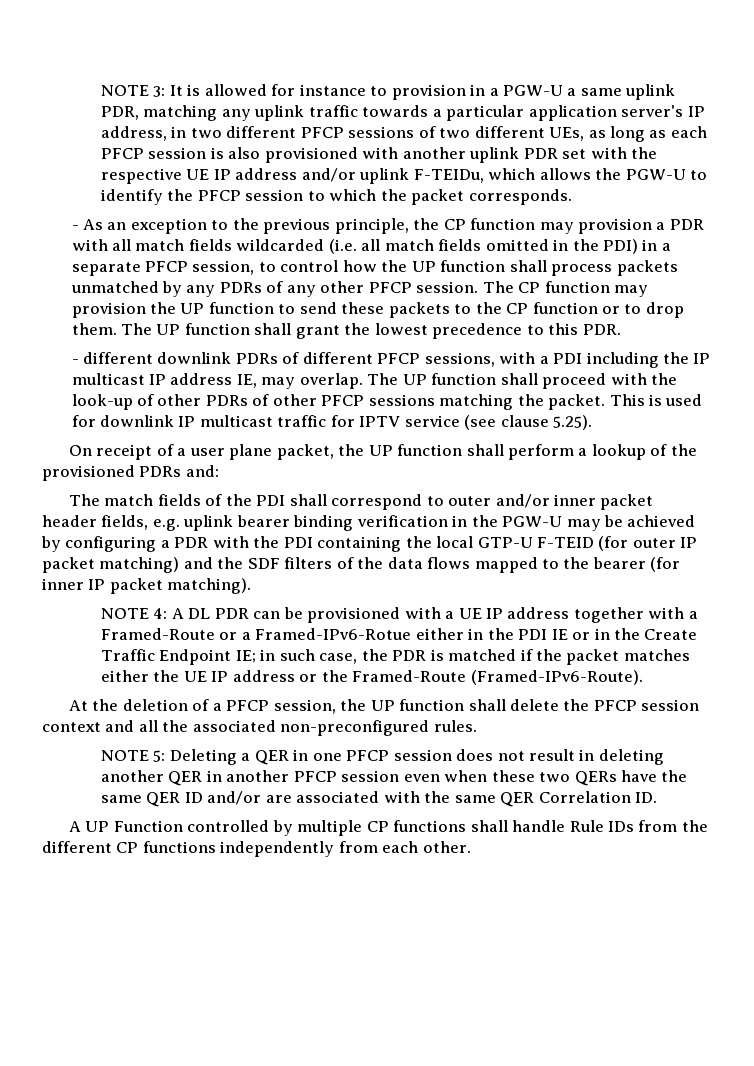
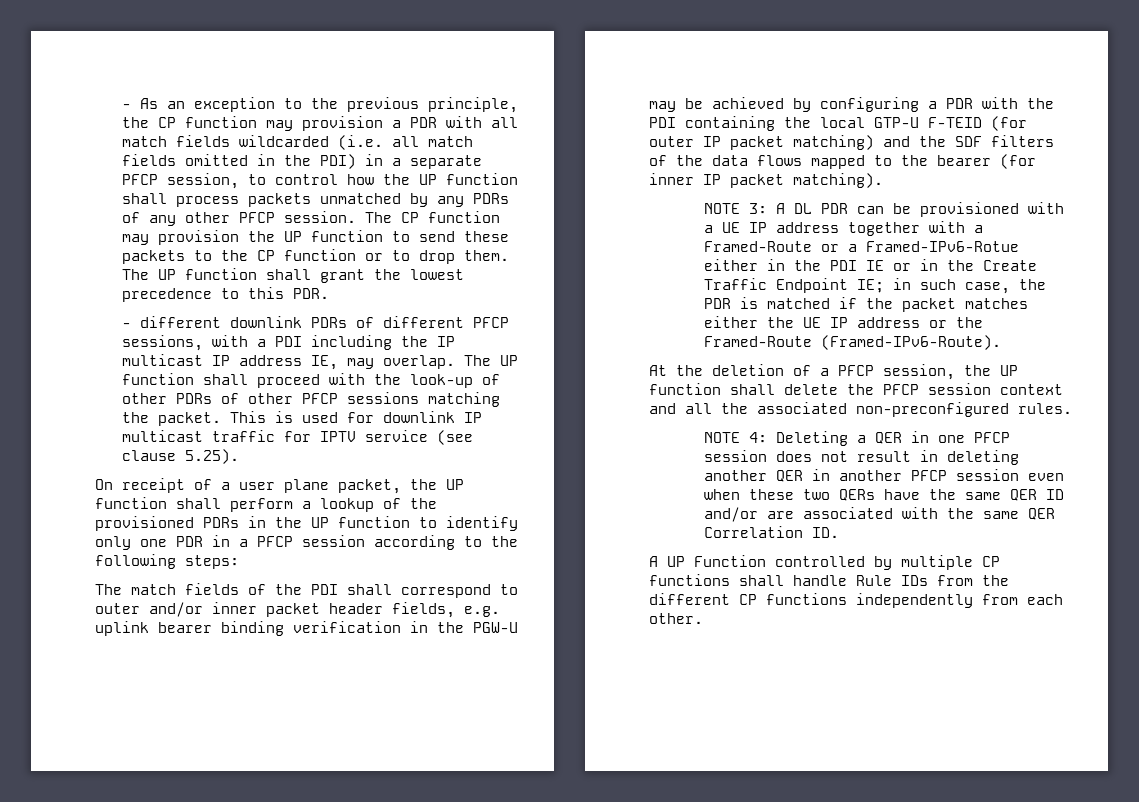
[101,84,676,100] [101,105,705,121] [101,126,707,142] [101,147,658,163] [101,168,708,184] [101,189,572,205] NOTE 3: It is allowed for instance to provision in a PGW-U a same uplink PDR, matching any uplink traffic towards a particular application server's IP address, in two different PFCP sessions of two different UEs, as long as each PFCP session is also provisioned with another uplink PDR set with the respective UE IP address and/or uplink F-TEIDu, which allows the PGW-U to identify the PFCP session to which the packet corresponds. // -> (122, 106) none
[185,465,219,477] and: -> [248,516,518,531] [95,535,518,550] [95,554,239,569] in the UP function to identify only one PDR in a PFCP session according to the following steps:
[153,608,168,619] 4: -> [748,203,767,214] 3:
[153,750,166,762] 5: -> [748,432,767,443] 4:

